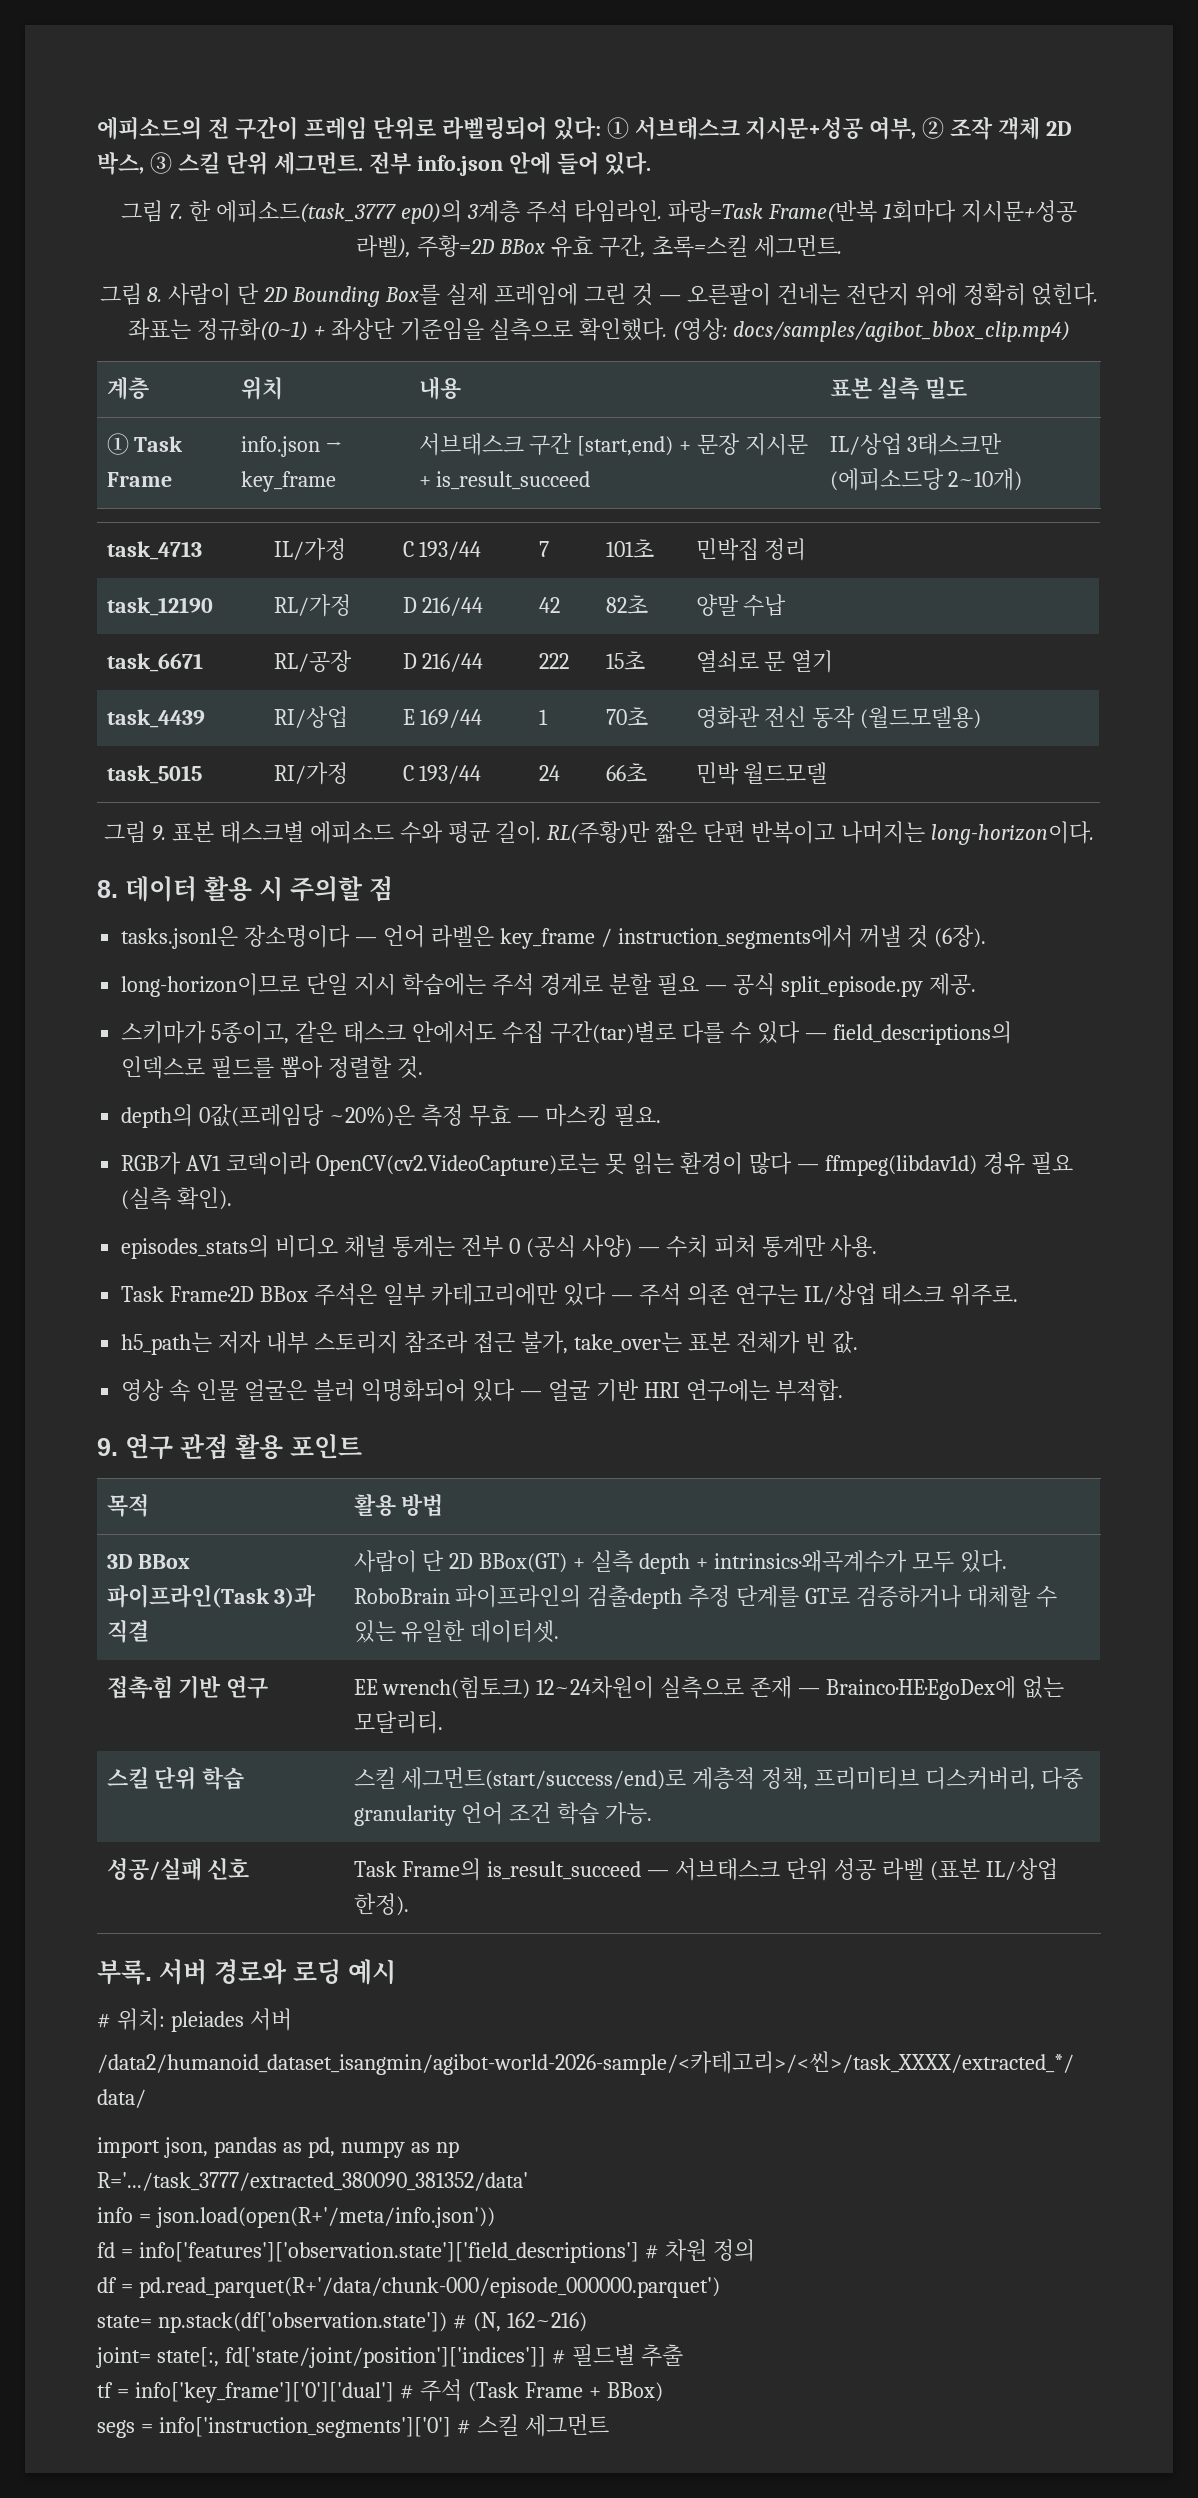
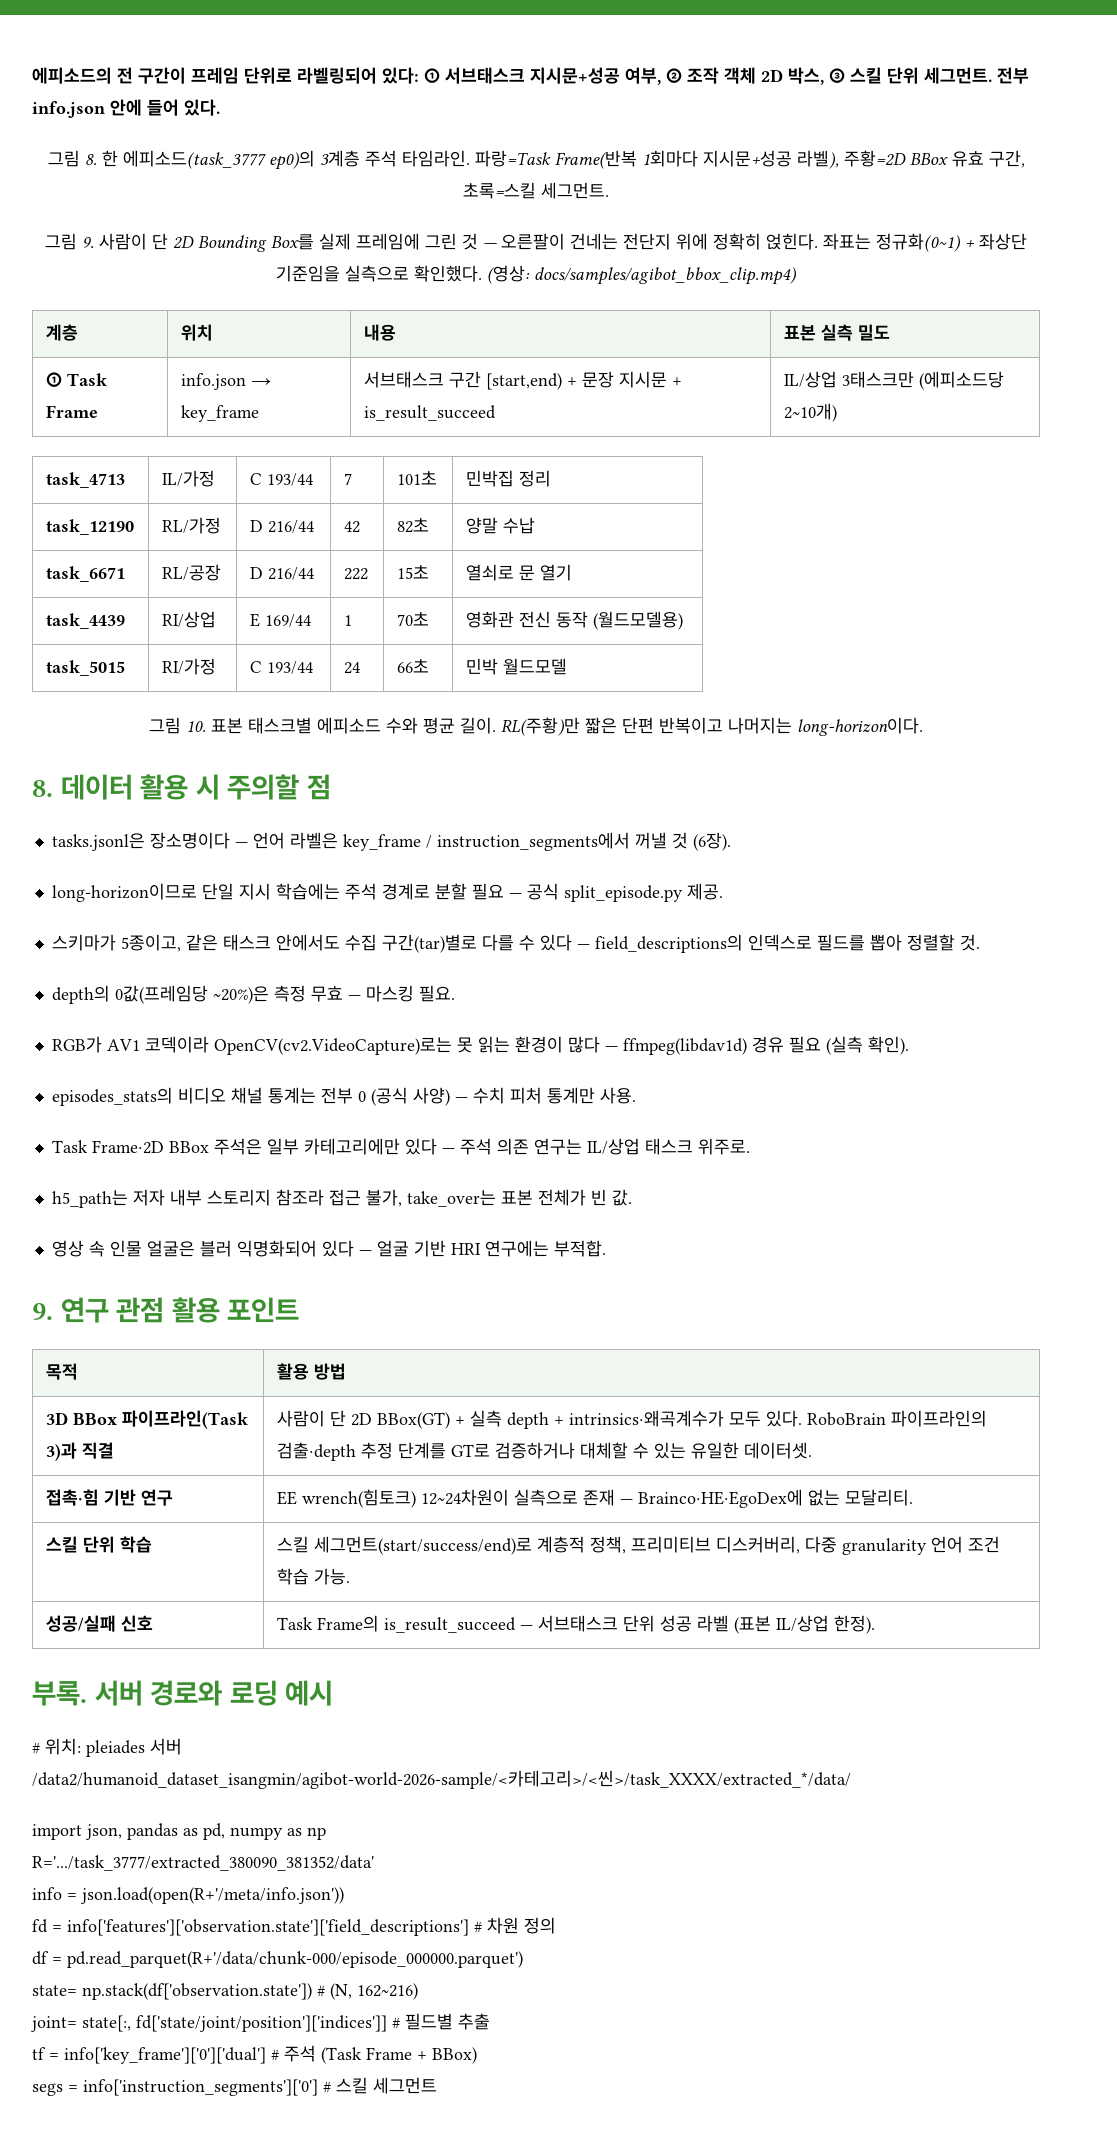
[169,204,184,219] 7. -> [84,154,97,165] 8.
[147,287,163,302] 8. -> [82,237,94,248] 9.
[151,825,166,841] 9. -> [186,721,206,732] 10.

